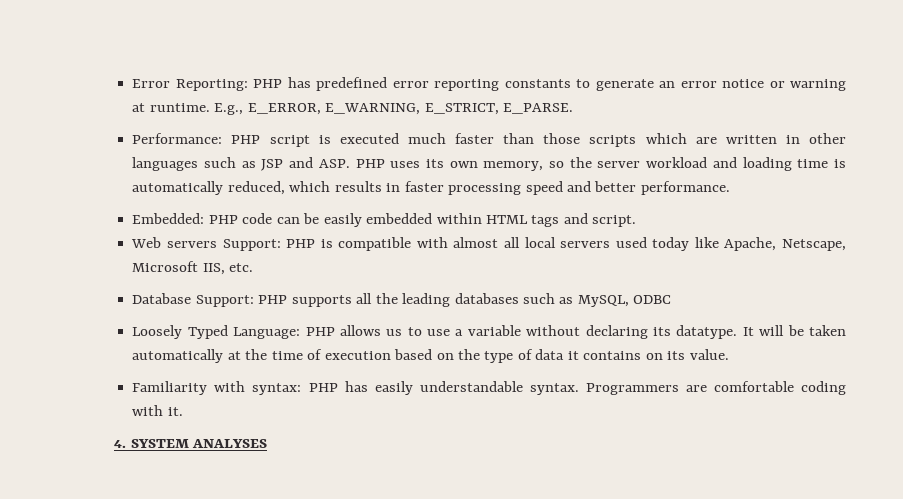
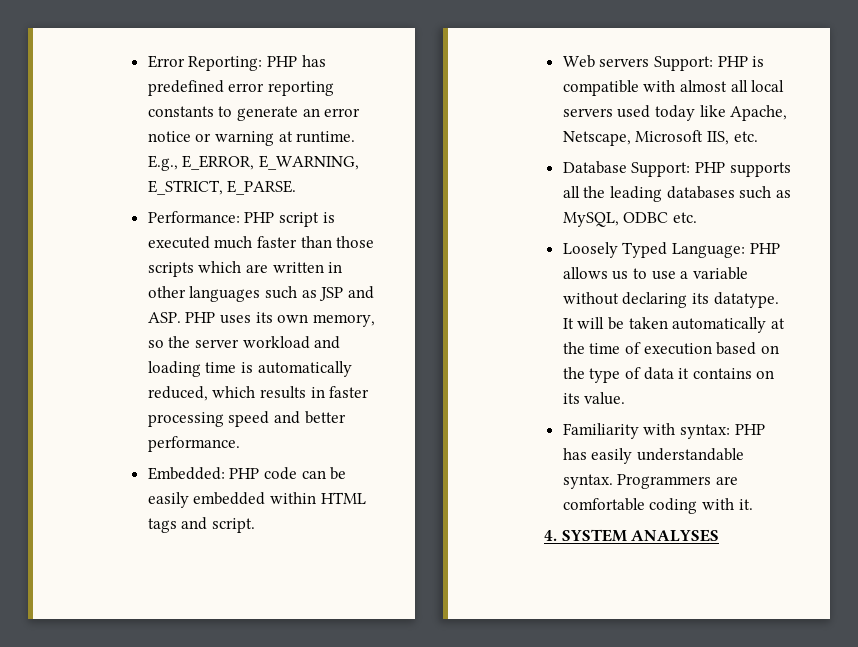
(672, 299) none -> [672,212,697,223] etc.

